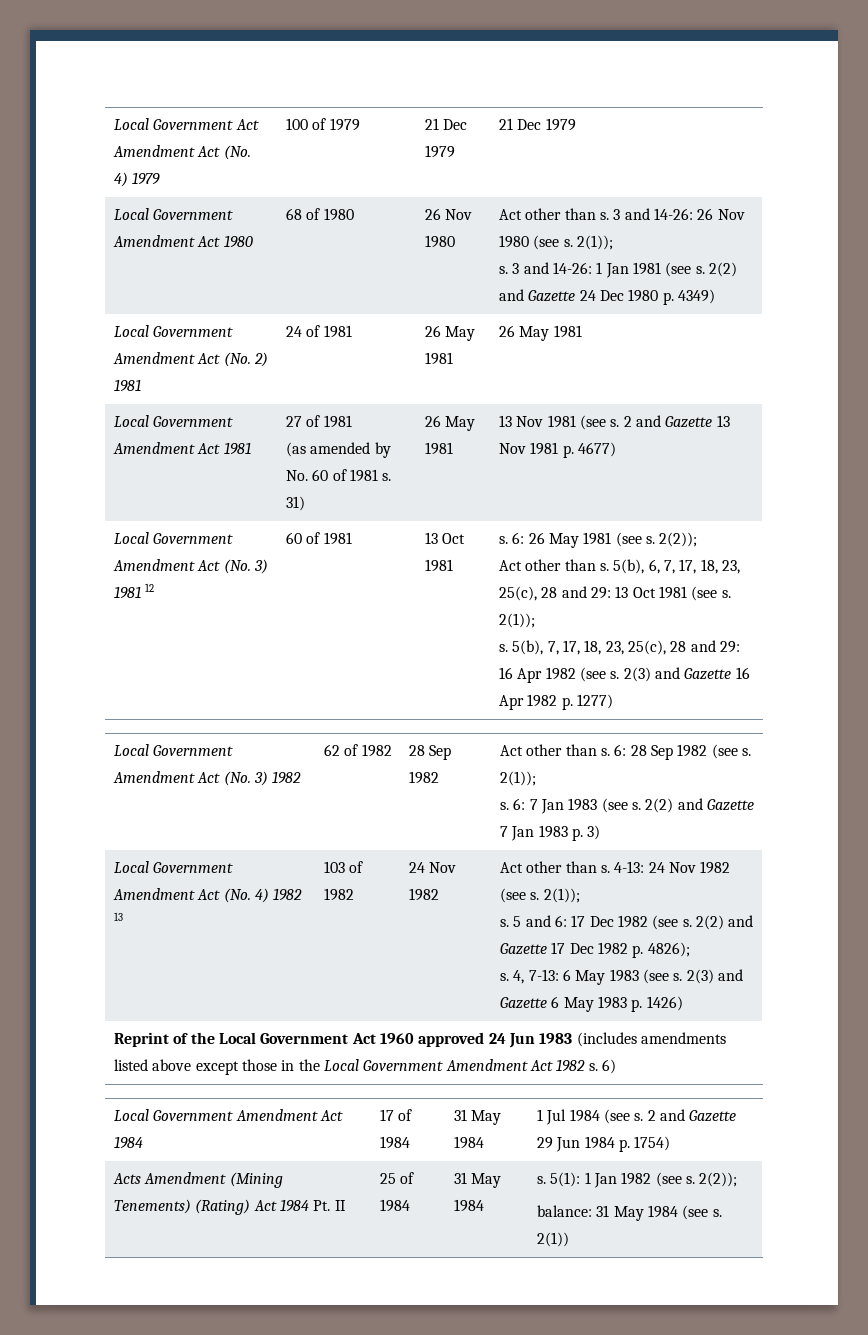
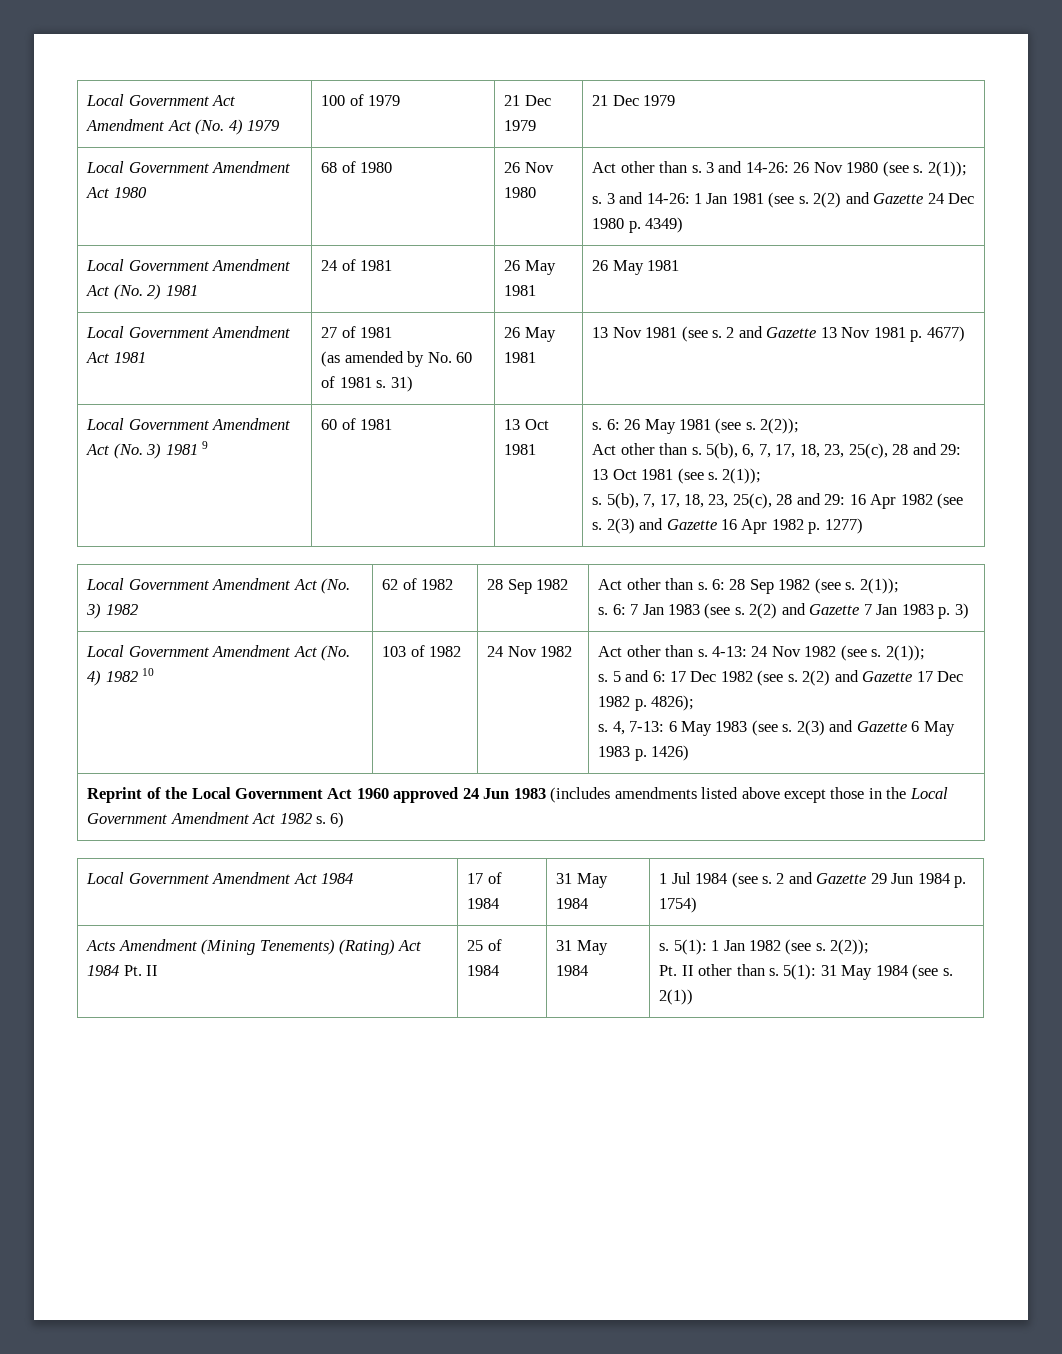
[145,583,155,592] 12 -> [202,441,209,449] 9
[114,912,124,921] 13 -> [142,668,155,676] 10
[537,1205,593,1217] balance: -> [659,964,817,980] Pt. II other than s. 5(1):

